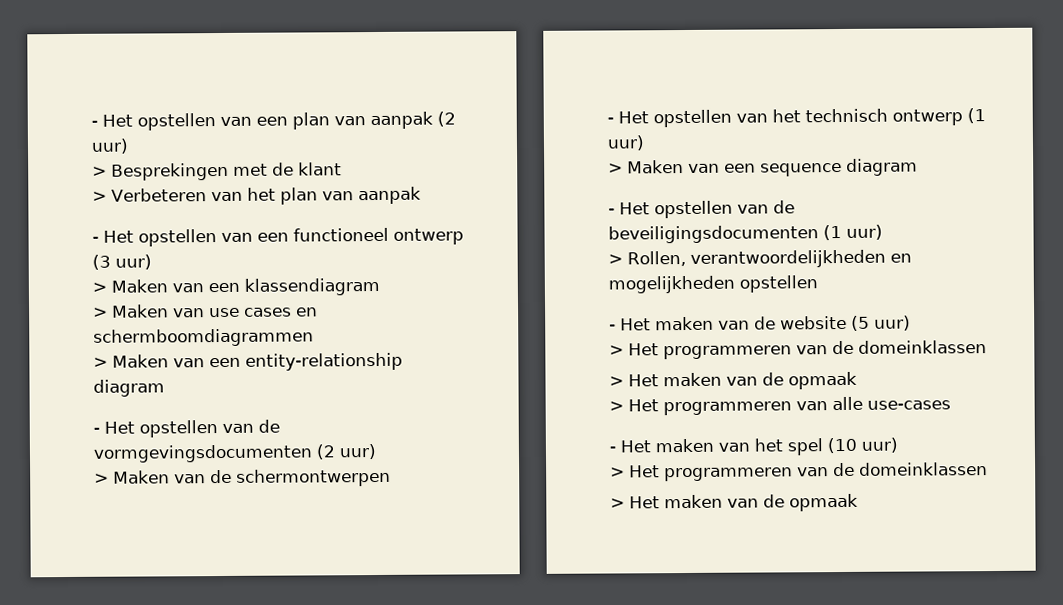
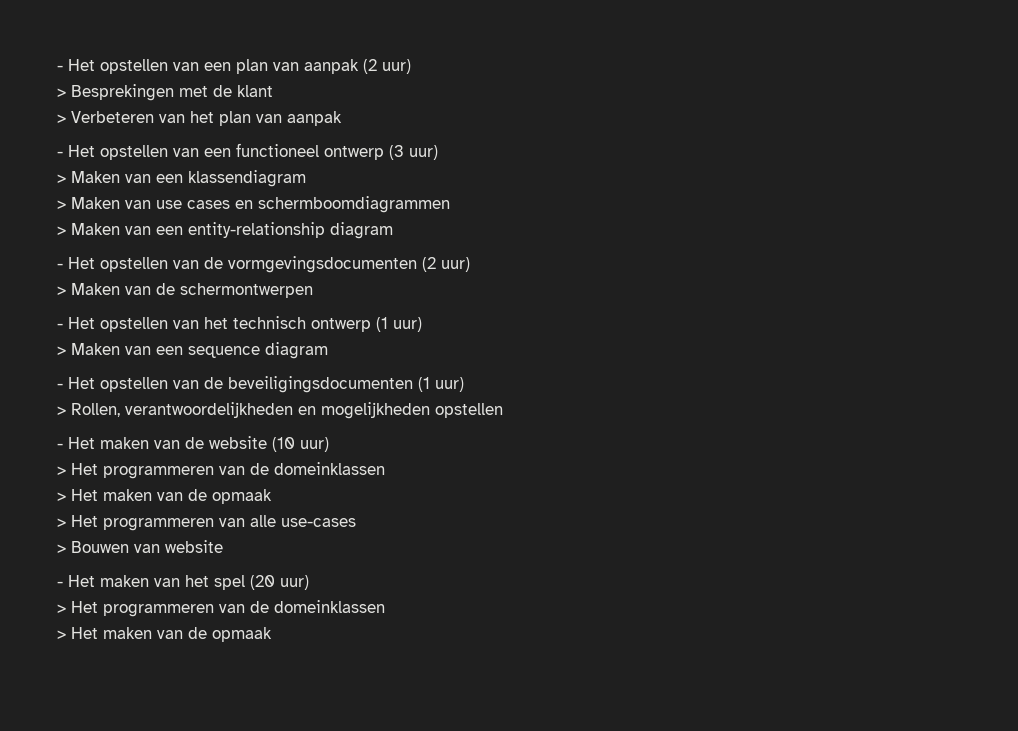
[851,315,870,331] (5 -> [272,437,295,452] (10
(951, 405) none -> [57,540,223,553] // > Bouwen van website
[827,437,857,454] (10 -> [250,575,275,590] (20

